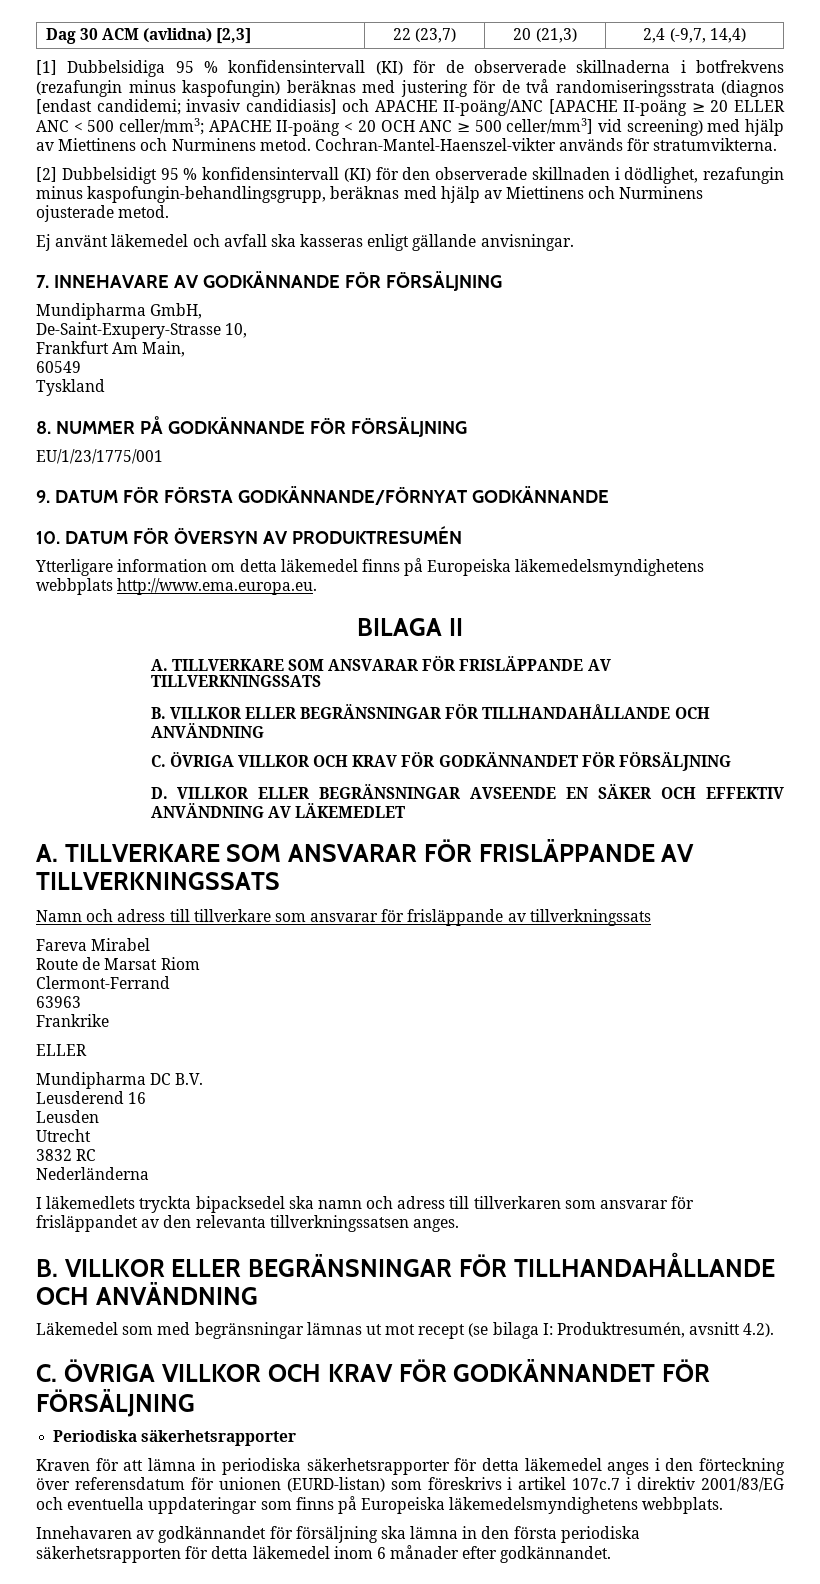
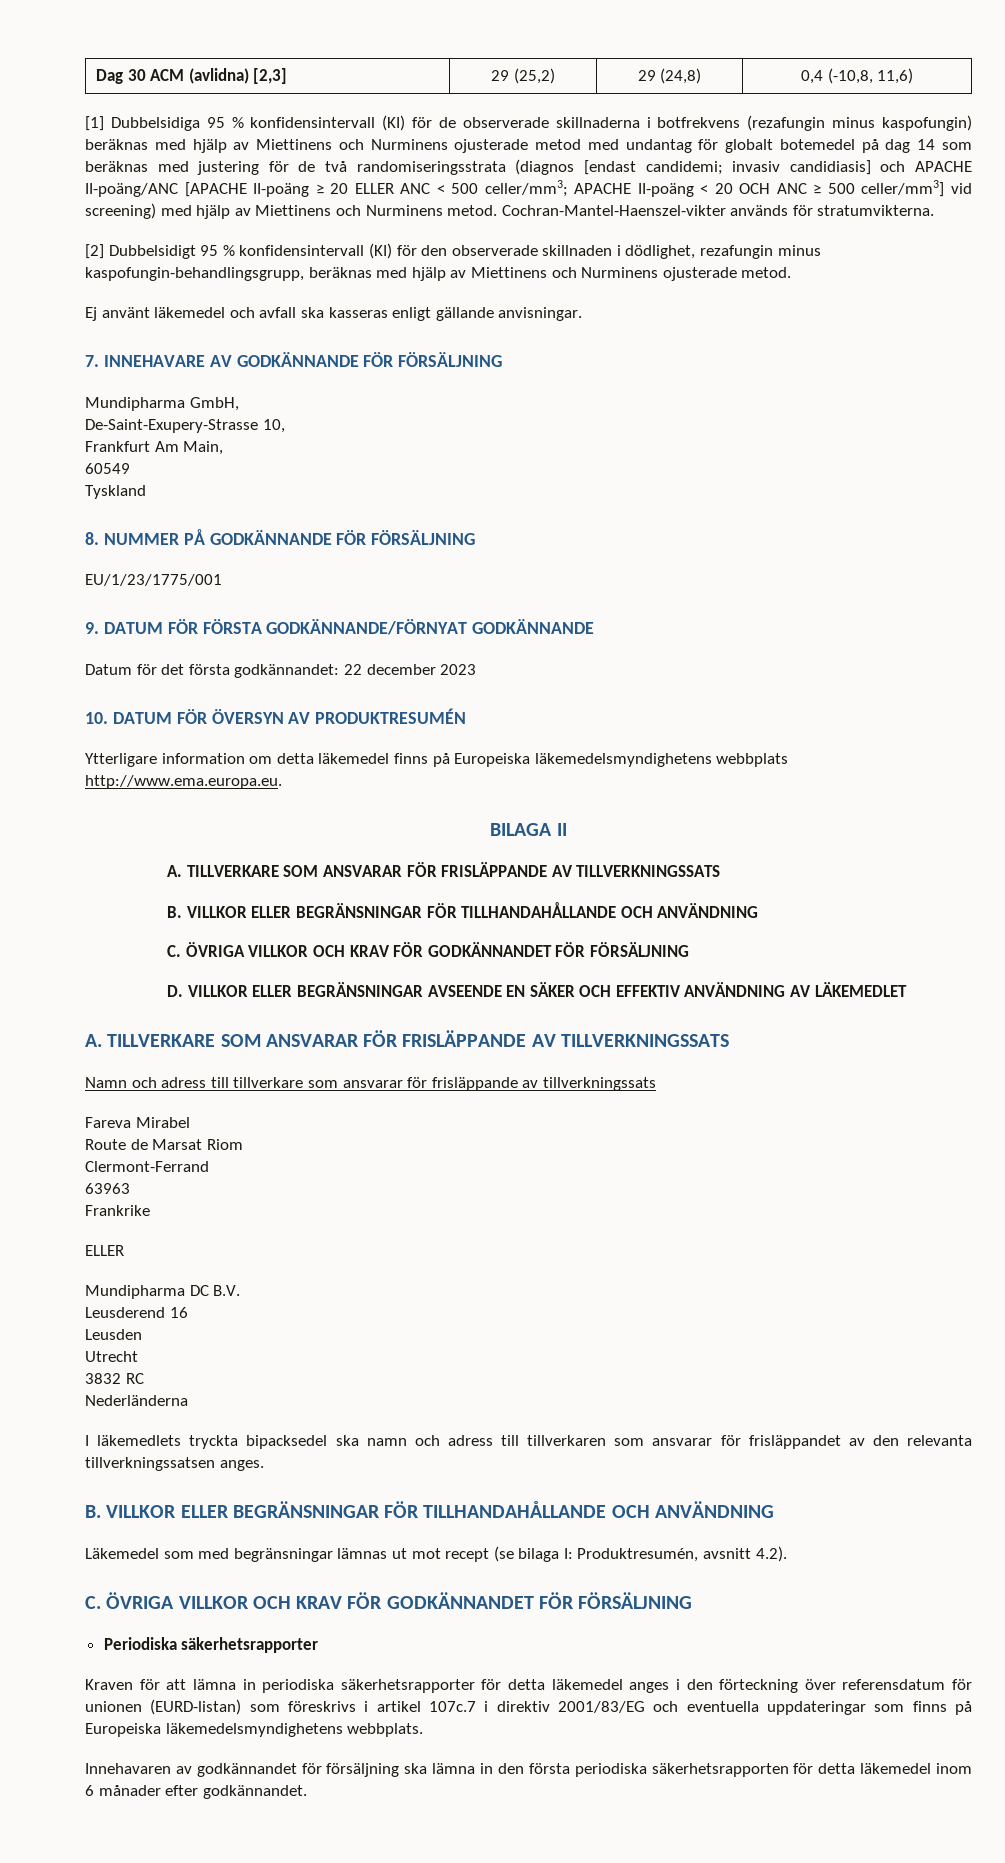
[392,28,457,43] [513,28,577,43] [643,28,746,43] 22 (23,7) | 20 (21,3) | 2,4 (-9,7, 14,4) -> [491,68,555,84] [637,68,702,84] [800,68,914,84] 29 (25,2) | 29 (24,8) | 0,4 (-10,8, 11,6)
(395, 86) none -> [192,139,972,153] [85,161,189,172] hjälp av Miettinens och Nurminens ojusterade metod med undantag för globalt botemedel på dag 14 som beräknas med
(609, 494) none -> [85,664,477,678] // Datum för det första godkännandet: 22 december 2023

